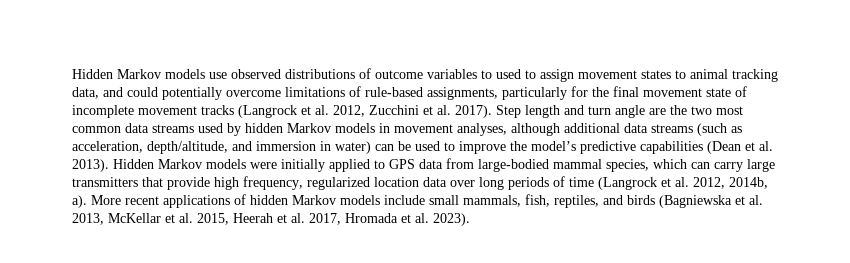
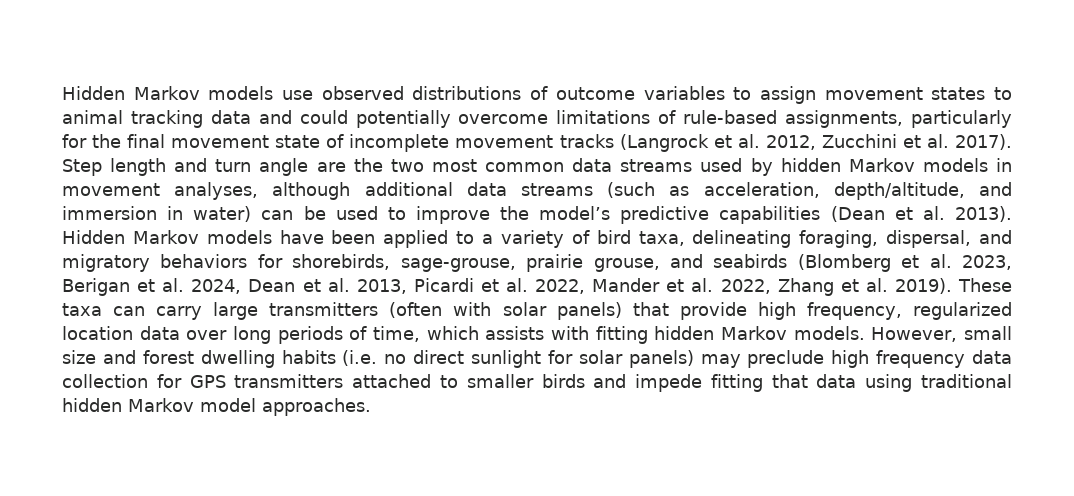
[496,69,536,79] used to -> (752, 93) none
[72,87,99,99] data, -> [210,110,251,124] data
[250,158,775,172] [72,177,138,187] were initially applied to GPS data from large-bodied mammal species, which can carry large transmitters -> [279,230,1013,248] [62,254,1012,272] [62,278,1013,296] [62,302,622,320] have been applied to a variety of bird taxa, delineating foraging, dispersal, and migratory behaviors for shorebirds, sage-grouse, prairie grouse, and seabirds (Blomberg et al. 2023, Berigan et al. 2024, Dean et al. 2013, Picardi et al. 2022, Mander et al. 2022, Zhang et al. 2019). These taxa can carry large transmitters (often with solar panels)
[569,177,768,190] [72,194,763,208] [72,213,470,226] time (Langrock et al. 2012, 2014b, a). More recent applications of hidden Markov models include small mammals, fish, reptiles, and birds (Bagniewska et al. 2013, McKellar et al. 2015, Heerah et al. 2017, Hromada et al. 2023). -> [373,326,1012,344] [62,350,1012,368] [62,374,1013,392] [62,398,371,416] time, which assists with fitting hidden Markov models. However, small size and forest dwelling habits (i.e. no direct sunlight for solar panels) may preclude high frequency data collection for GPS transmitters attached to smaller birds and impede fitting that data using traditional hidden Markov model approaches.

